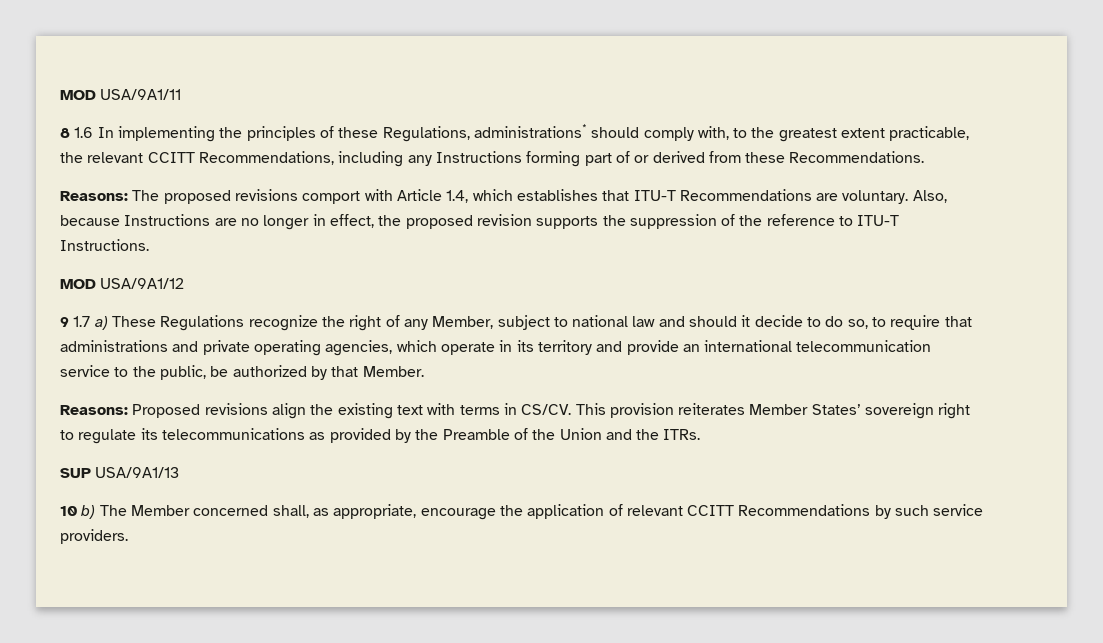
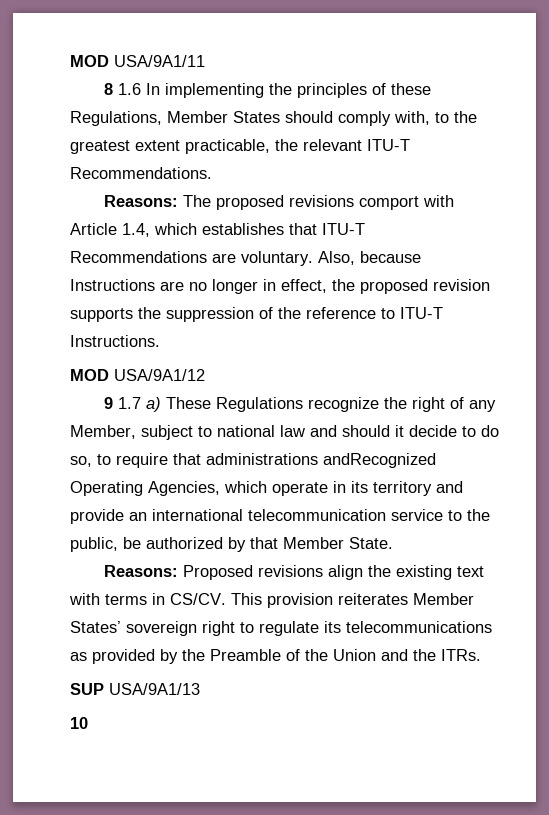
[473,124,587,138] administrations* -> [167,111,280,123] Member States
[147,151,786,167] CCITT Recommendations, including any Instructions forming part of or derived from these -> [367,139,410,151] ITU-T
[172,340,393,356] and private operating agencies, -> [323,453,436,468] [70,481,220,496] andRecognized Operating Agencies,
[362,366,424,377] Member. -> [283,537,393,549] Member State.
[81,504,984,520] [60,529,128,544] b) The Member concerned shall, as appropriate, encourage the application of relevant CCITT Recommendations by such service providers. -> (88, 723) none

